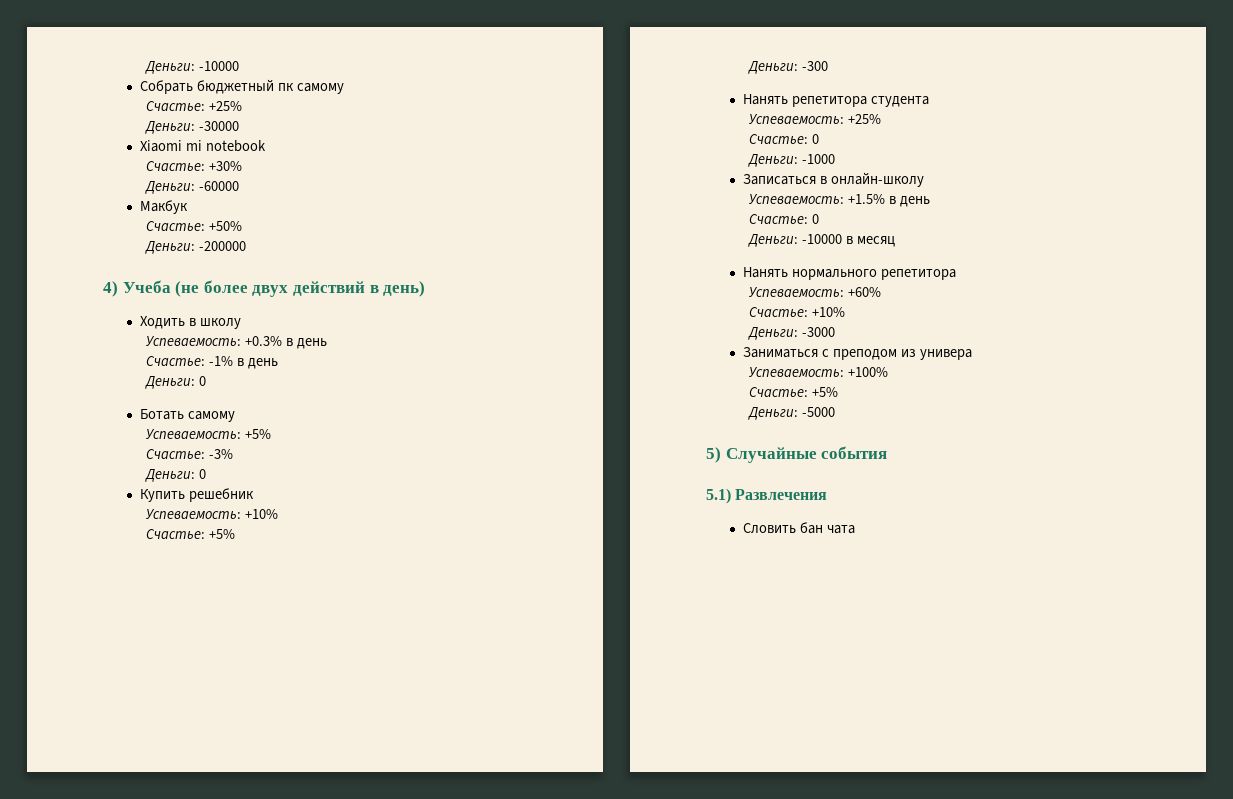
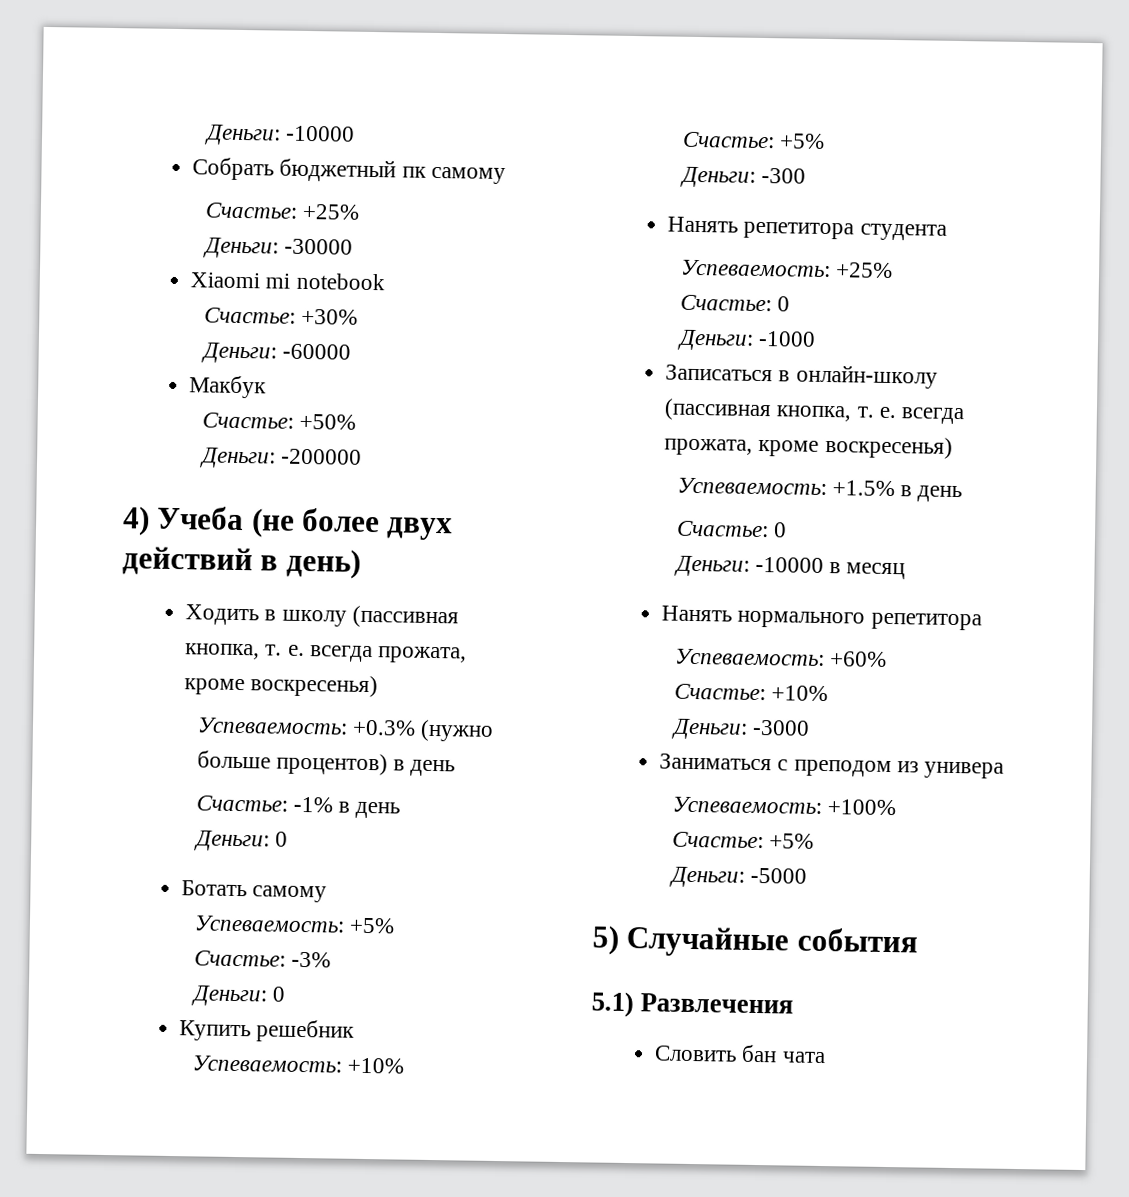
(242, 323) none -> [351,605,459,629] [185,643,468,664] [184,674,379,698] (пассивная кнопка, т. е. всегда прожата, кроме воскресенья)
(282, 341) none -> [420,719,495,742] [196,750,389,776] (нужно больше процентов)
(925, 179) none -> [664,398,965,425] [664,435,953,459] (пассивная кнопка, т. е. всегда прожата, кроме воскресенья)

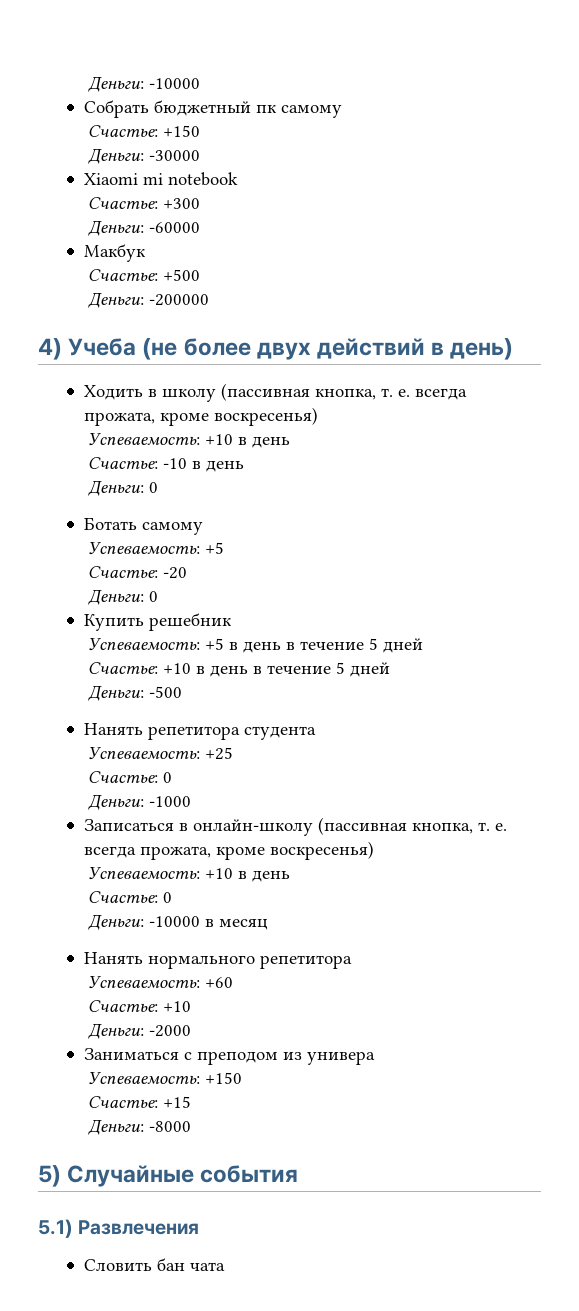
[302,203,361,220] +25% -> [163,125,201,137] +150
[301,308,359,325] +30% -> [163,198,201,209] +300
[299,413,357,430] +50% -> [163,269,201,281] +500
[352,719,495,742] [196,750,456,777] [195,795,334,813] +0.3% (нужно больше процентов) в день // Счастье: -1% -> [205,434,291,448] [88,457,188,469] +10 в день // Счастье: -10
[349,917,396,934] [193,950,332,968] +5% // Счастье: -3% -> [205,542,225,554] [88,566,188,579] +5 // Счастье: -20
[347,1057,405,1074] [681,131,826,149] [679,166,807,188] +10% // Счастье: +5% // Деньги: -300 -> [205,638,424,653] [88,662,391,677] [88,686,183,701] +5 в день в течение 5 дней // Счастье: +10 в день в течение 5 дней // Деньги: -500
[835,262,894,279] +25% -> [205,747,234,760] +25
[832,480,896,497] +1.5% -> [205,868,234,879] +10
[829,651,888,667] [673,683,829,702] [670,718,811,740] +60% // Счастье: +10% // Деньги: -3000 -> [205,977,234,988] [88,1000,192,1012] [88,1024,192,1039] +60 // Счастье: +10 // Деньги: -2000
[827,799,897,816] [671,831,815,849] [668,866,808,888] +100% // Счастье: +5% // Деньги: -5000 -> [205,1072,243,1084] [88,1096,192,1108] [88,1120,192,1135] +150 // Счастье: +15 // Деньги: -8000

